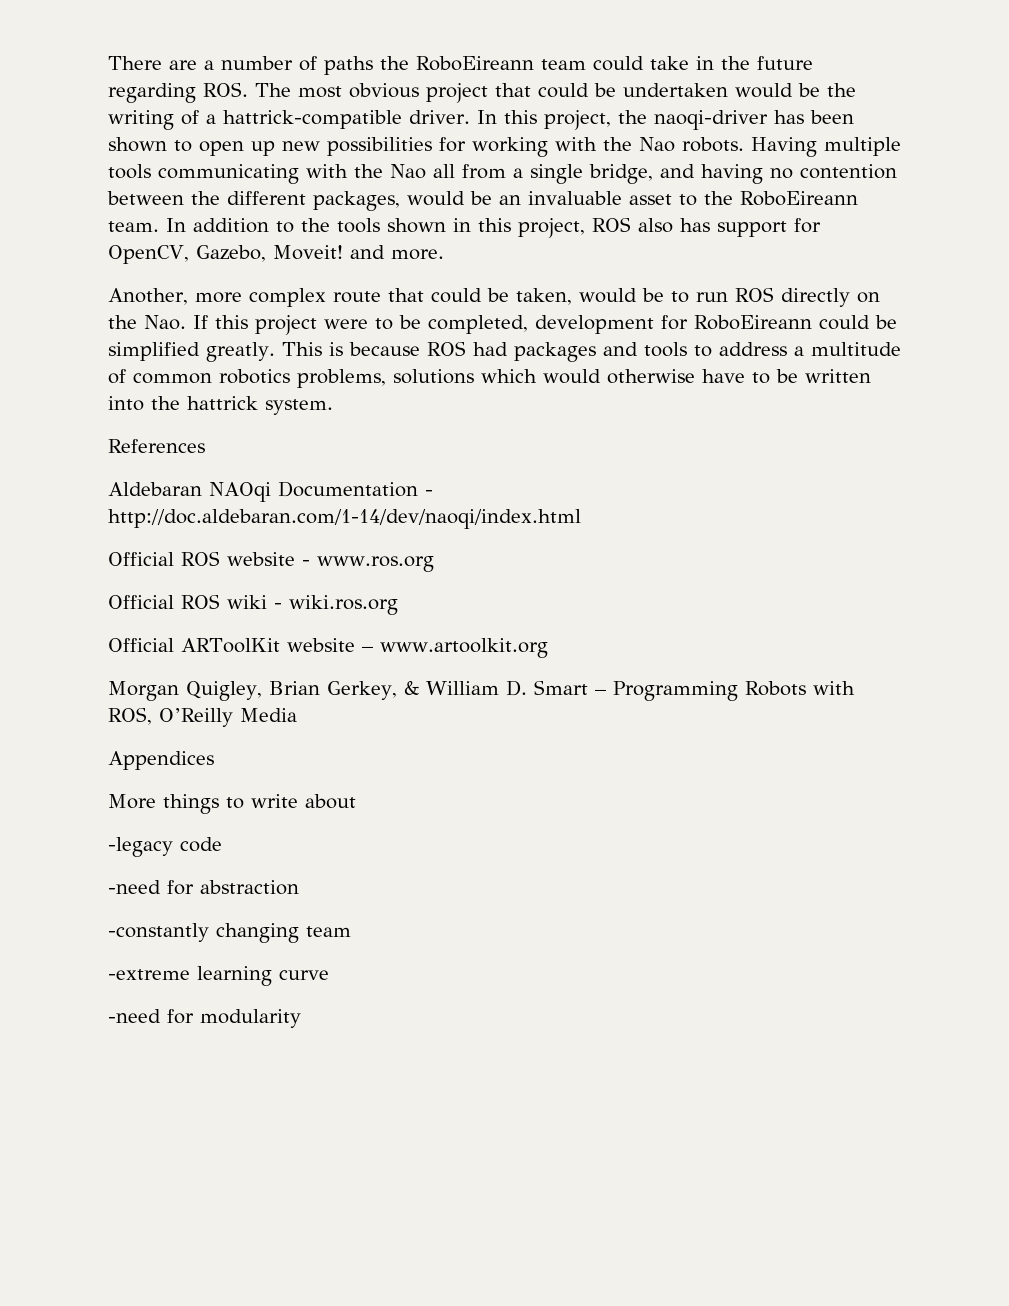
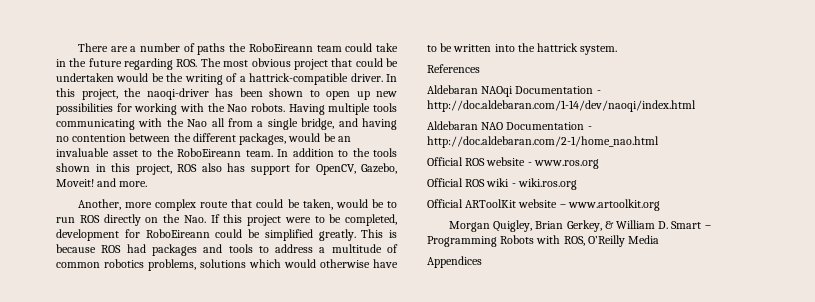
(581, 519) none -> [427,121,592,130] [427,136,659,148] // Aldebaran NAO Documentation - http://doc.aldebaran.com/2-1/home_nao.html
[108,794,356,814] [108,837,222,857] [108,880,299,895] [108,923,351,943] [108,966,329,986] [108,1009,301,1028] // More things to write about // -legacy code // -need for abstraction // -constantly changing team // -extreme learning curve // -need for modularity -> (482, 262) none

